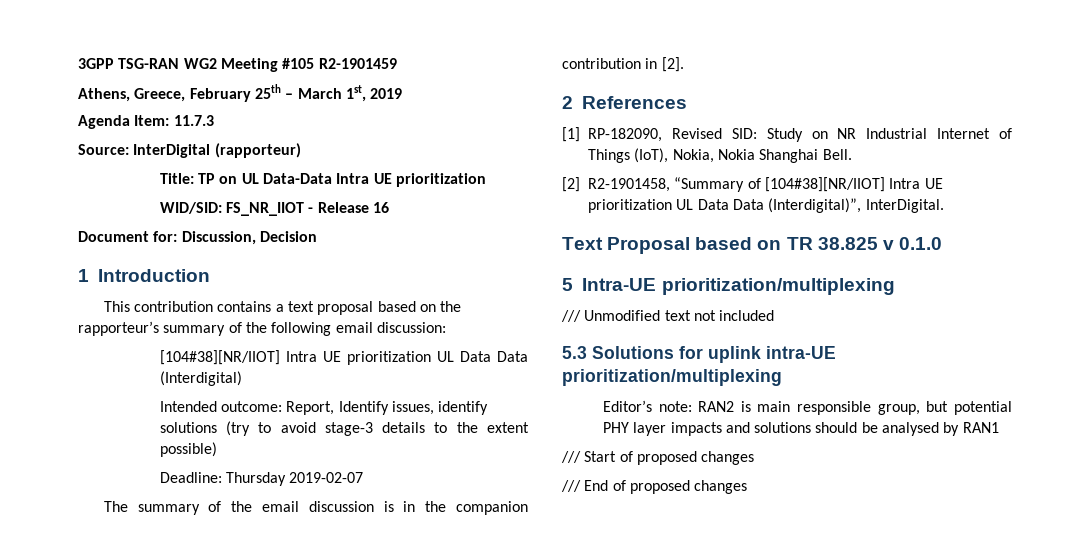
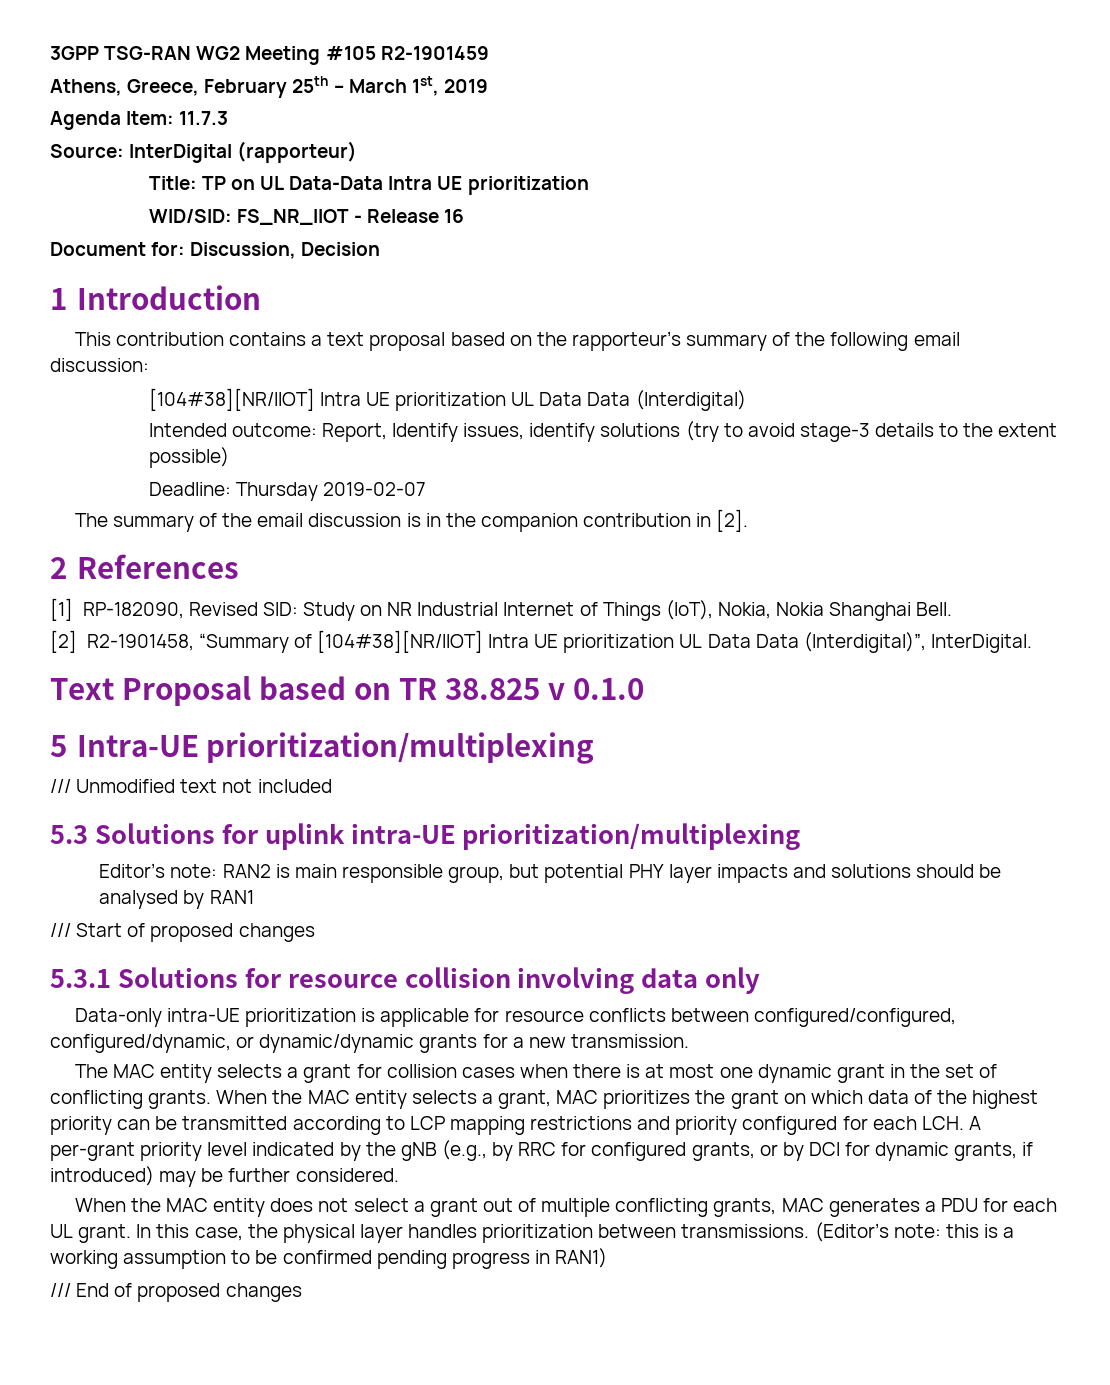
(755, 458) none -> [50,967,761,994] [74,1008,956,1027] [50,1034,689,1053] [74,1064,998,1083] [50,1090,1039,1109] [50,1116,981,1135] [50,1140,1034,1161] [50,1166,399,1187] [74,1198,1058,1217] [50,1222,1015,1243] [50,1248,608,1269] // 5.3.1 Solutions for resource collision involving data only // Data-only intra-UE prioritization is applicable for resource conflicts between configured/configured, configured/dynamic, or dynamic/dynamic grants for a new transmission. // The MAC entity selects a grant for collision cases when there is at most one dynamic grant in the set of conflicting grants. When the MAC entity selects a grant, MAC prioritizes the grant on which data of the highest priority can be transmitted according to LCP mapping restrictions and priority configured for each LCH. A per-grant priority level indicated by the gNB (e.g., by RRC for configured grants, or by DCI for dynamic grants, if introduced) may be further considered. // When the MAC entity does not select a grant out of multiple conflicting grants, MAC generates a PDU for each UL grant. In this case, the physical layer handles prioritization between transmissions. (Editor’s note: this is a working assumption to be confirmed pending progress in RAN1)

